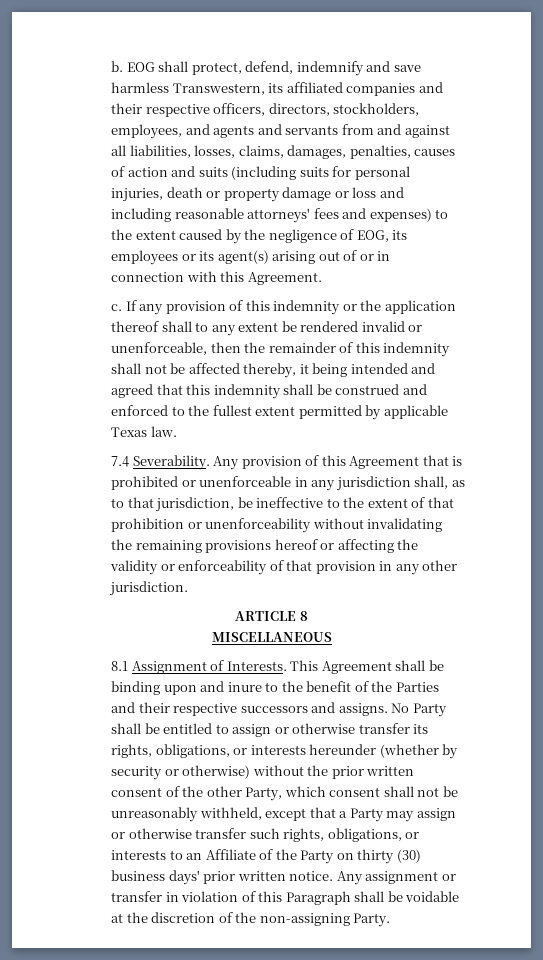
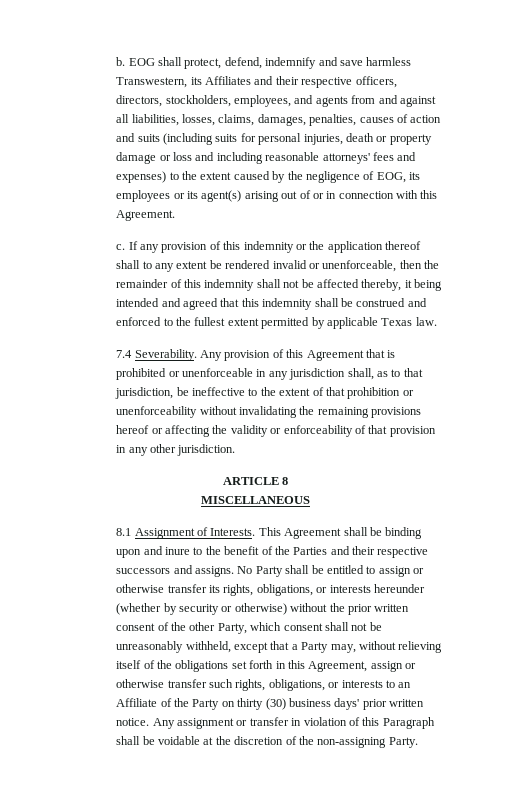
[286,82,416,96] affiliated companies -> [205,76,252,85] Affiliates
[257,124,339,135] and servants -> (348, 101) none
[386,811,415,822] may -> [330,641,443,653] [116,660,368,672] may, without relieving itself of the obligations set forth in this Agreement,

